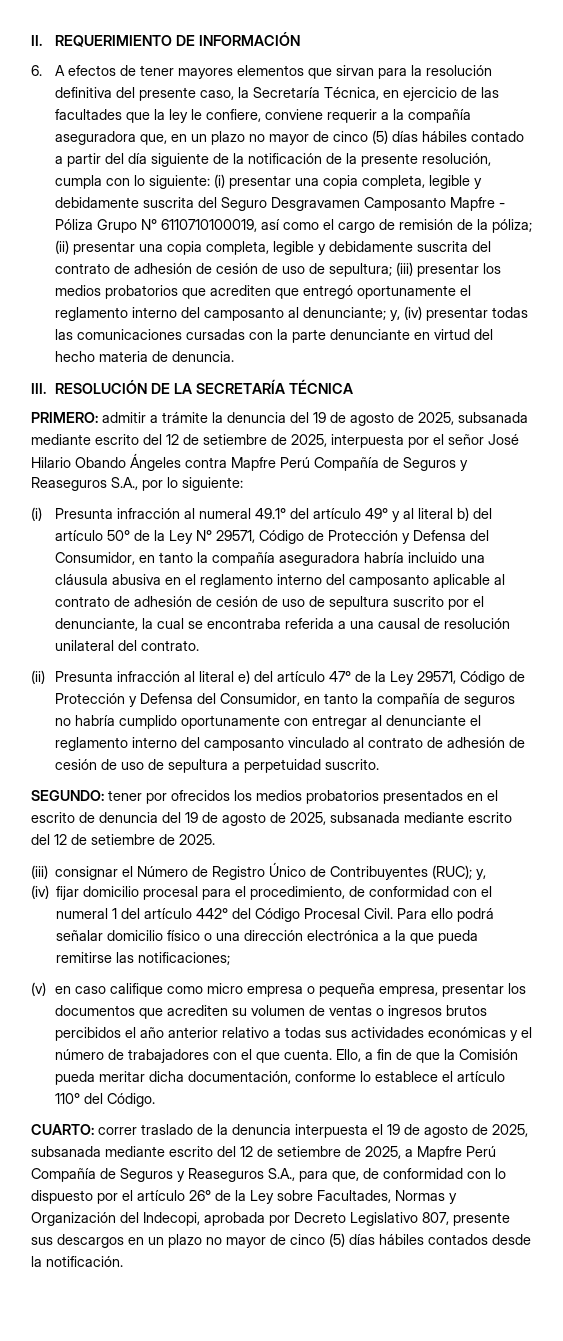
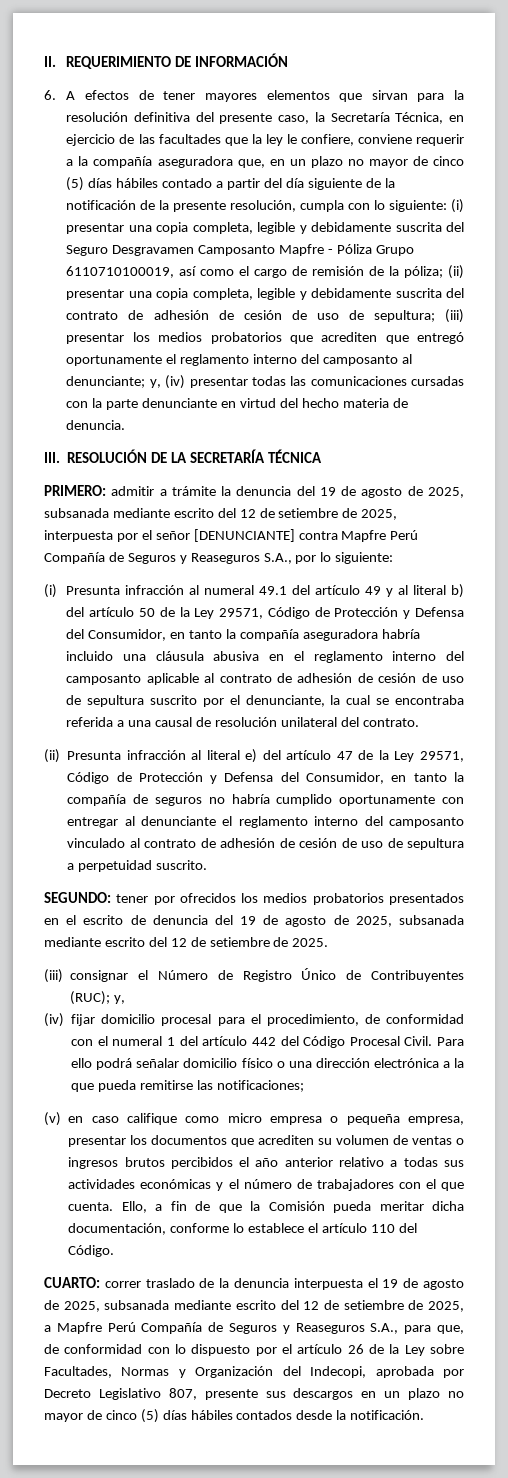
[140,219,157,230] N° -> (414, 250) none
[488,434,519,445] [31,453,181,471] José Hilario Obando Ángeles -> [193,529,295,542] [DENUNCIANTE]
[254,508,388,519] 49.1° del artículo 49° -> [259,585,382,595] 49.1 del artículo 49
[106,530,212,544] 50° de la Ley N° -> [138,607,215,619] 50 de la Ley
[328,671,351,682] 47° -> [336,751,353,760] 47
[196,908,229,919] 442° -> [251,1037,276,1046] 442
[54,1093,80,1104] 110° -> [370,1224,395,1233] 110
[189,1190,211,1201] 26° -> [347,1344,364,1354] 26

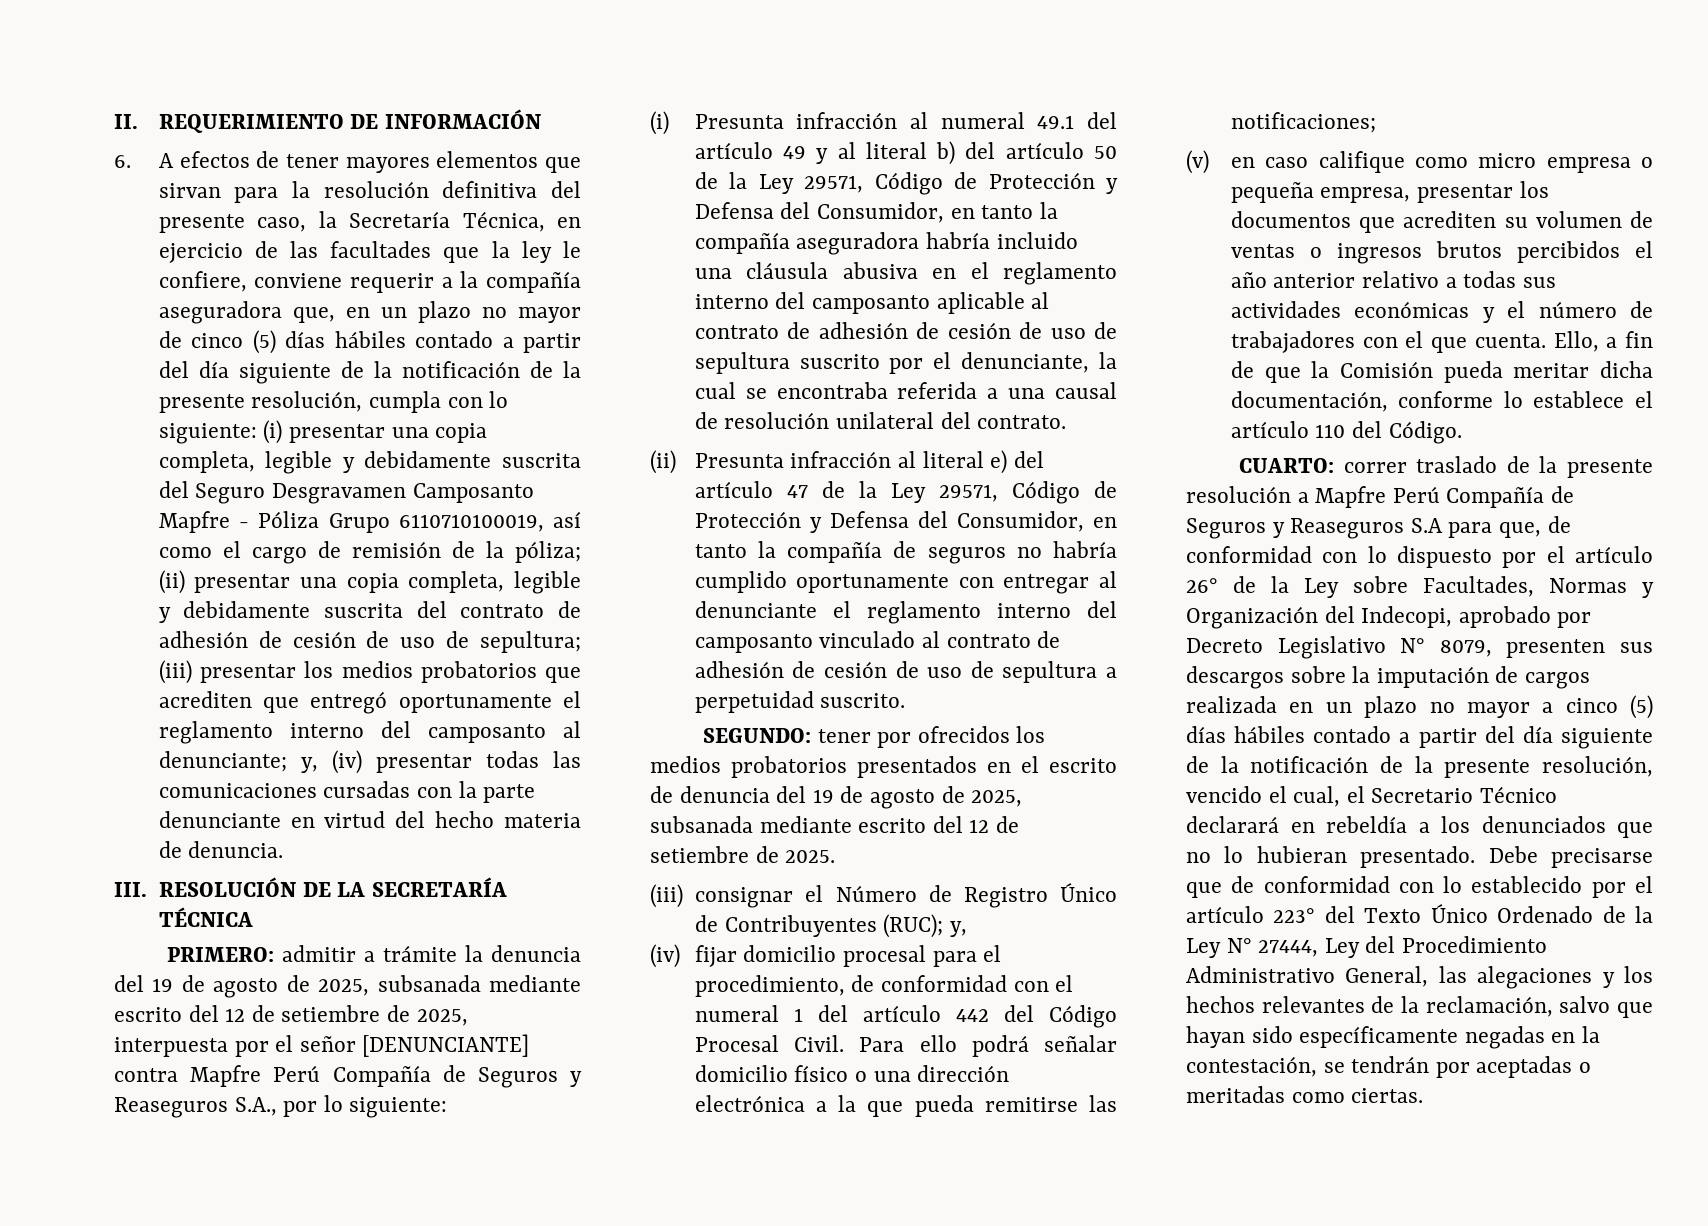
[234,1278,465,1290] [44,1300,464,1312] denuncia interpuesta el 19 de agosto de 2025, subsanada mediante escrito del 12 de setiembre de 2025, -> [1567,459,1653,478] [1186,486,1291,503] presente resolución
[370,1323,399,1334] S.A., -> [1410,518,1443,533] S.A
[347,1344,364,1354] 26 -> [1186,578,1218,593] 26°
[375,1366,434,1378] aprobada -> [1458,606,1551,628] aprobado
[168,1388,465,1400] [44,1409,425,1423] 807, presente sus descargos en un plazo no mayor de cinco (5) días hábiles contados desde la notificación. -> [1400,638,1653,658] [1186,666,1591,689] [1186,695,1653,719] [1186,726,1653,749] [1186,756,1653,778] [1186,786,1558,807] [1186,816,1653,838] [1186,846,1653,868] [1186,876,1653,898] [1186,904,1653,923] [1186,936,1548,958] [1186,966,1653,989] [1186,996,1653,1018] [1186,1026,1601,1049] [1186,1056,1592,1078] [1186,1086,1424,1103] N° 8079, presenten sus descargos sobre la imputación de cargos realizada en un plazo no mayor a cinco (5) días hábiles contado a partir del día siguiente de la notificación de la presente resolución, vencido el cual, el Secretario Técnico declarará en rebeldía a los denunciados que no lo hubieran presentado. Debe precisarse que de conformidad con lo establecido por el artículo 223° del Texto Único Ordenado de la Ley N° 27444, Ley del Procedimiento Administrativo General, las alegaciones y los hechos relevantes de la reclamación, salvo que hayan sido específicamente negadas en la contestación, se tendrán por aceptadas o meritadas como ciertas.

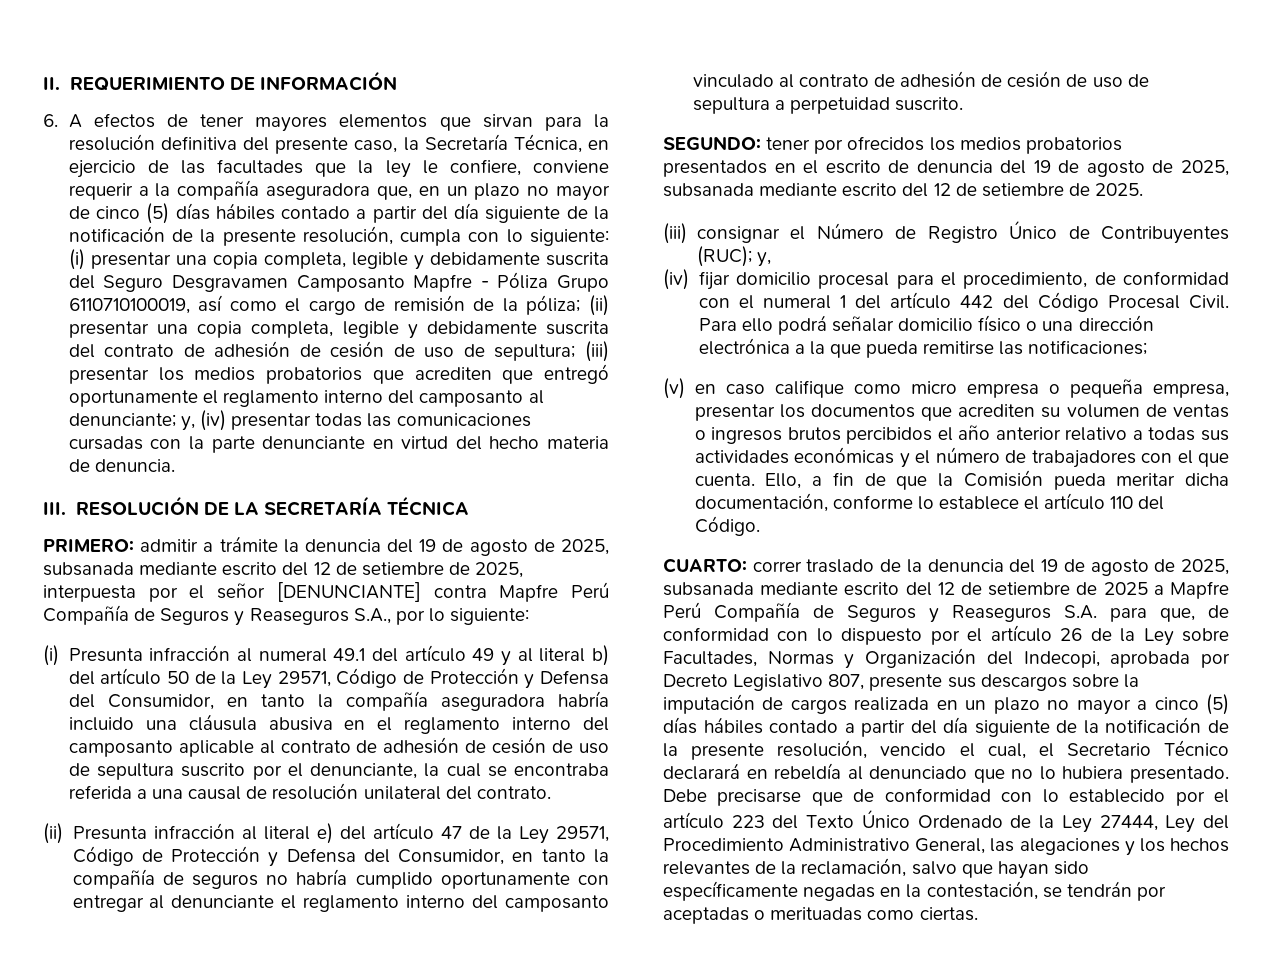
[1567,459,1653,478] [1186,486,1291,503] presente resolución -> [927,559,1229,576] [663,582,1148,596] denuncia del 19 de agosto de 2025, subsanada mediante escrito del 12 de setiembre de 2025
[1410,518,1443,533] S.A -> [1064,605,1097,619] S.A.
[1186,578,1218,593] 26° -> [1060,628,1083,641] 26
[1458,606,1551,628] aprobado -> [1110,651,1191,668] aprobada
[1400,638,1606,658] N° 8079, presenten -> [828,674,943,691] 807, presente
[1418,816,1606,833] a los denunciados -> [847,766,968,780] al denunciado
[1256,846,1347,863] hubieran -> [1062,766,1124,779] hubiera
[1273,908,1316,923] 223° -> [731,815,765,828] 223
[1226,938,1252,953] N° -> (1092, 824) none
[1186,1086,1285,1103] meritadas -> [770,907,863,921] merituadas

